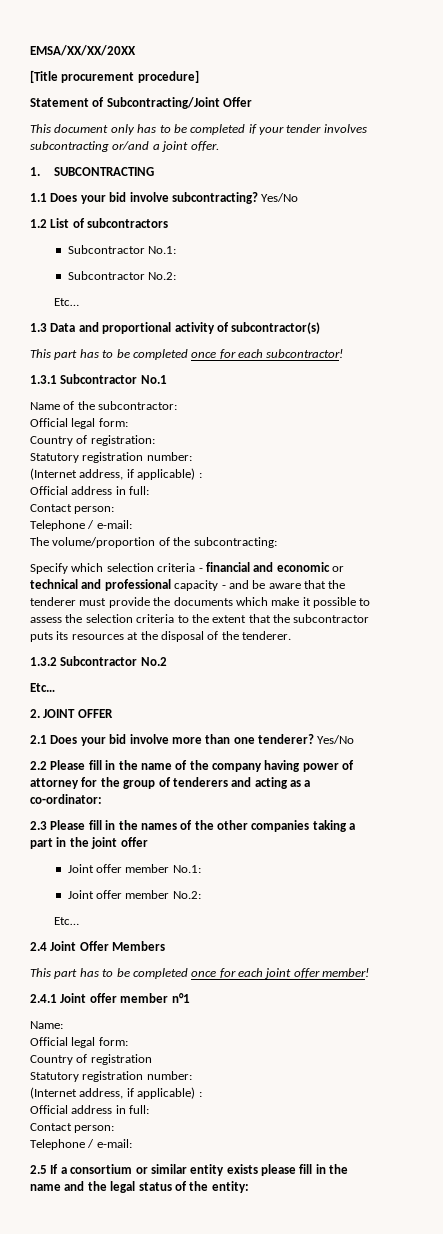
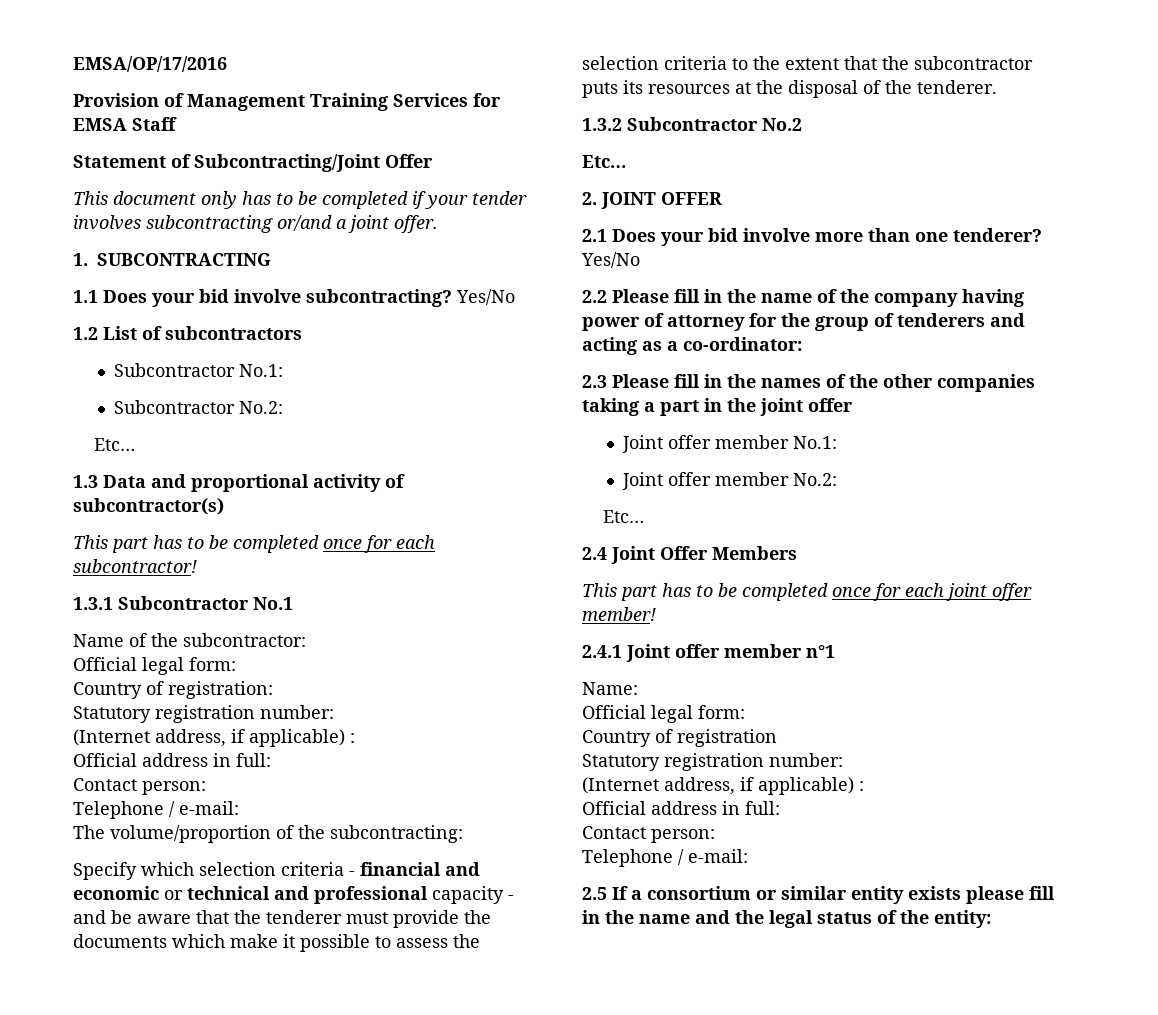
[30,45,136,56] [30,70,199,83] EMSA/XX/XX/20XX // [Title procurement procedure] -> [73,56,227,72] [73,93,501,111] [73,117,177,131] EMSA/OP/17/2016 // Provision of Management Training Services for EMSA Staff

